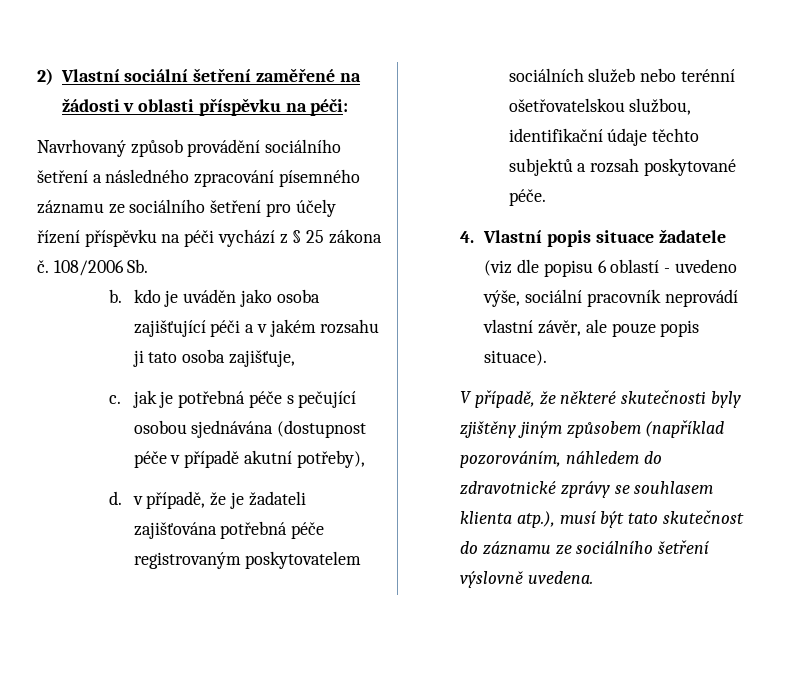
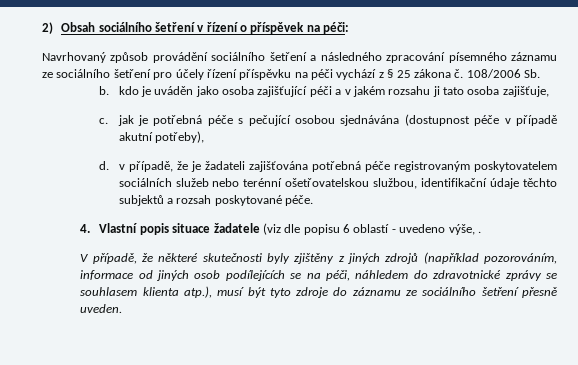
[60,68,361,82] [61,98,281,116] Vlastní sociální šetření zaměřené na žádosti v oblasti příspěvku -> [61,22,305,34] Obsah sociálního šetření v řízení o příspěvek
[525,289,738,307] [483,319,700,337] [484,350,548,366] sociální pracovník neprovádí vlastní závěr, ale pouze popis situace). -> [477,231,481,233] .
[518,420,725,438] [460,451,562,468] jiným způsobem (například pozorováním, -> [338,252,558,264] [80,270,351,281] z jiných zdrojů (například pozorováním, informace od jiných osob podílejících se na péči,
[628,510,744,524] tato skutečnost -> [269,287,329,298] tyto zdroje
[460,571,594,588] výslovně uvedena. -> [522,287,557,298] [80,304,123,313] přesně uveden.

